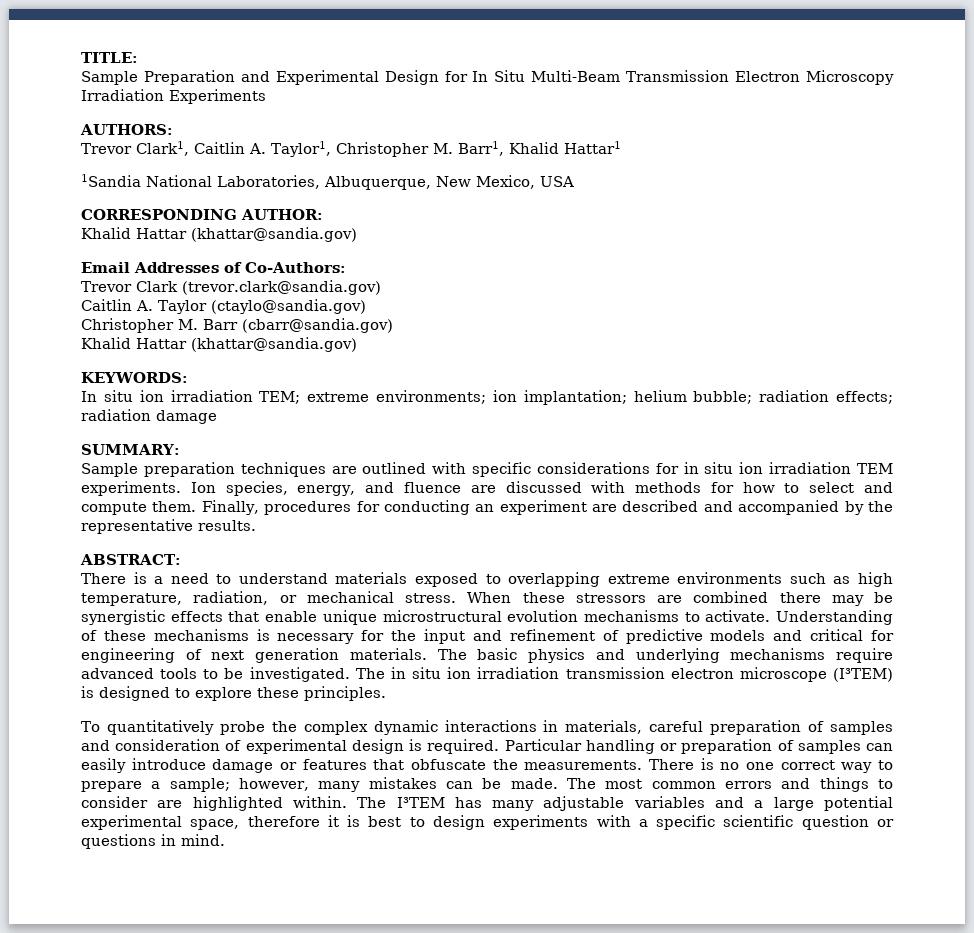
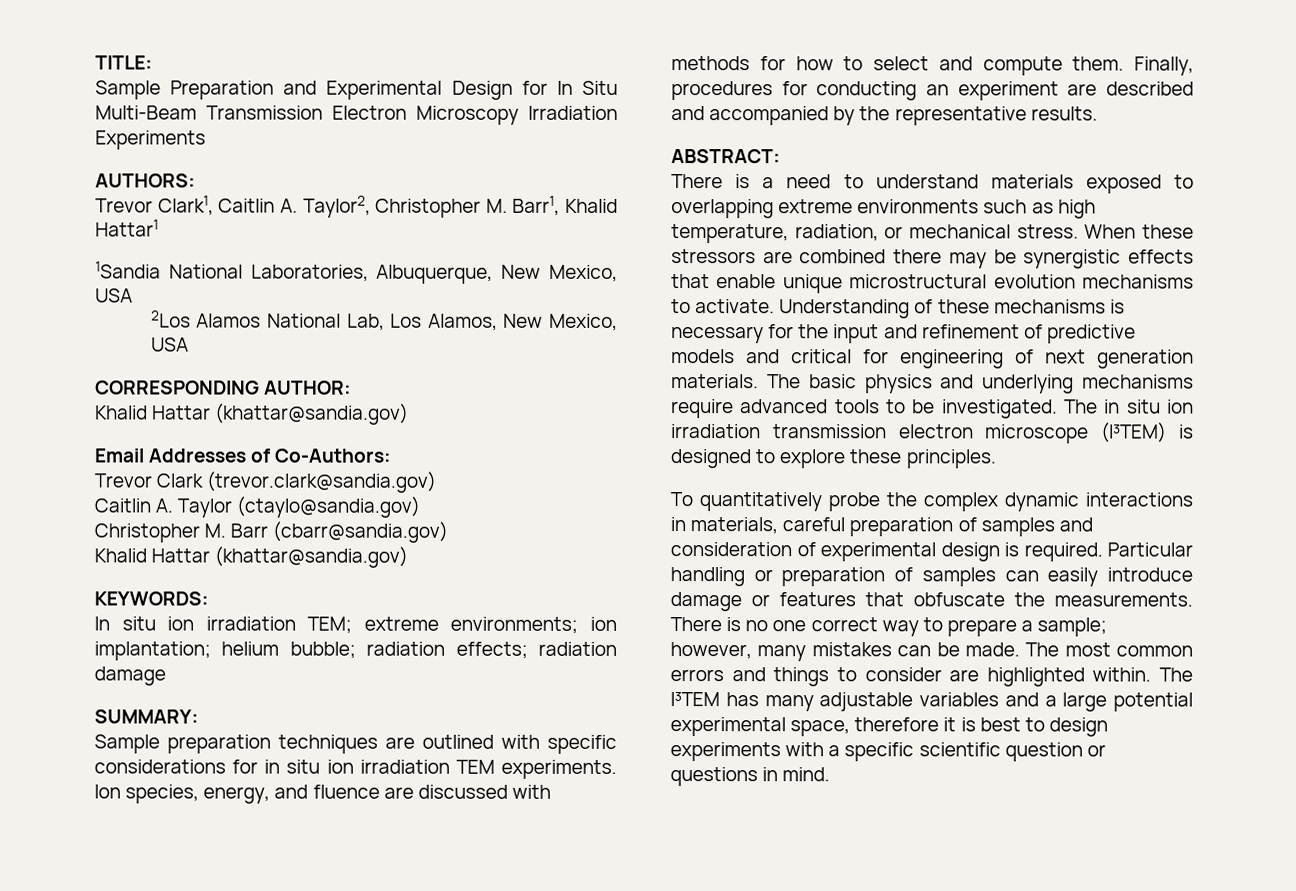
[271,141,331,157] Taylor1, -> [302,195,371,218] Taylor2,
(574, 181) none -> [150,310,619,331] [150,337,189,352] // 2Los Alamos National Lab, Los Alamos, New Mexico, USA

